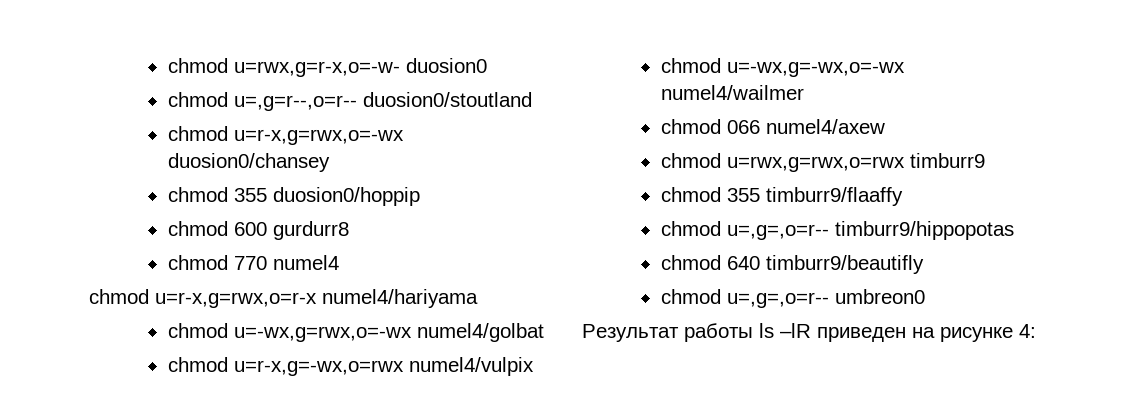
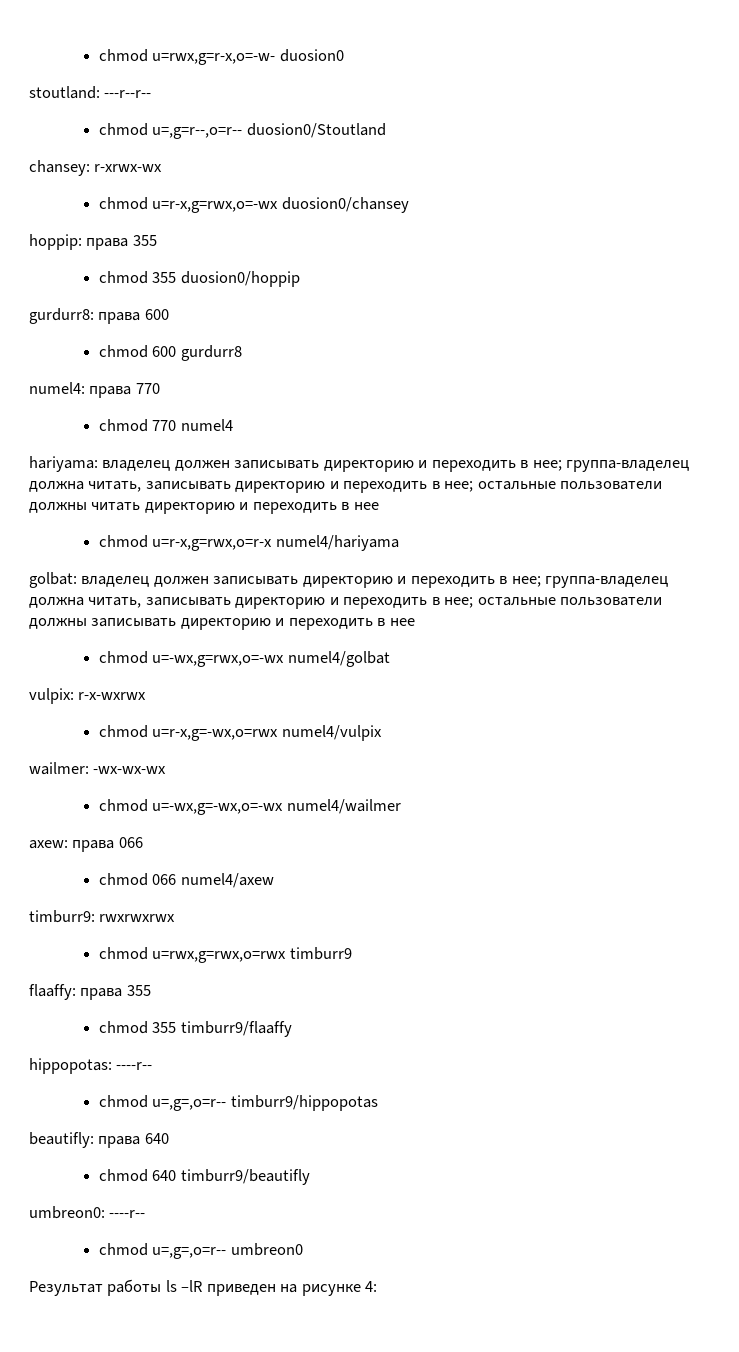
(487, 65) none -> [29,86,152,99] // stoutland: ---r--r--
[362,92,532,107] duosion0/stoutland -> [246,123,386,138] [29,160,163,176] duosion0/Stoutland // chansey: r-xrwx-wx
(330, 162) none -> [29,234,157,250] // hoppip: права 355
(420, 196) none -> [29,308,169,324] // gurdurr8: права 600
(349, 230) none -> [29,382,160,398] // numel4: права 770
[89,289,478,308] chmod u=r-x,g=rwx,o=r-x numel4/hariyama -> [29,456,690,472] [29,481,663,493] [29,502,379,514] [98,535,399,551] [29,572,669,588] [29,597,663,609] [29,618,415,630] hariyama: владелец должен записывать директорию и переходить в нее; группа-владелец должна читать, записывать директорию и переходить в нее; остальные пользователи должны читать директорию и переходить в нее // chmod u=r-x,g=rwx,o=r-x numel4/hariyama // golbat: владелец должен записывать директорию и переходить в нее; группа-владелец должна читать, записывать директорию и переходить в нее; остальные пользователи должны записывать директорию и переходить в нее
(544, 332) none -> [29,688,147,704] // vulpix: r-x-wxrwx
(534, 366) none -> [29,762,167,775] // wailmer: -wx-wx-wx
(804, 92) none -> [29,837,143,852] // axew: права 066
(885, 126) none -> [29,910,176,923] // timburr9: rwxrwxrwx
(985, 160) none -> [29,984,151,1000] // flaaffy: права 355
(903, 196) none -> [29,1058,153,1074] // hippopotas: ----r--
(1014, 230) none -> [29,1132,169,1148] // beautifly: права 640
(924, 264) none -> [29,1206,146,1219] // umbreon0: ----r--

